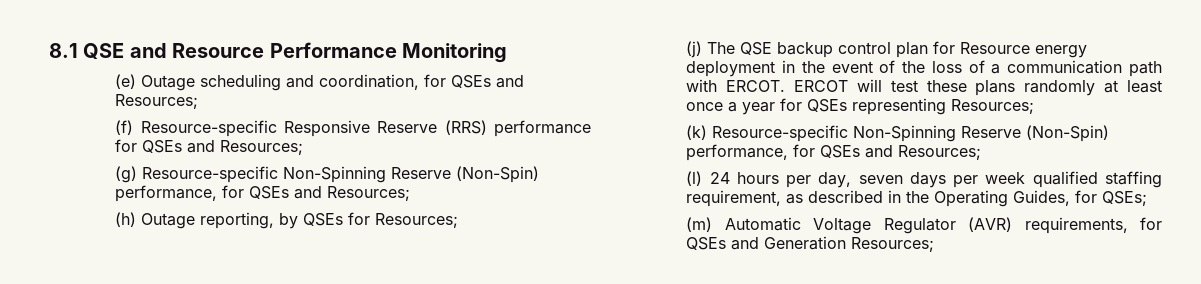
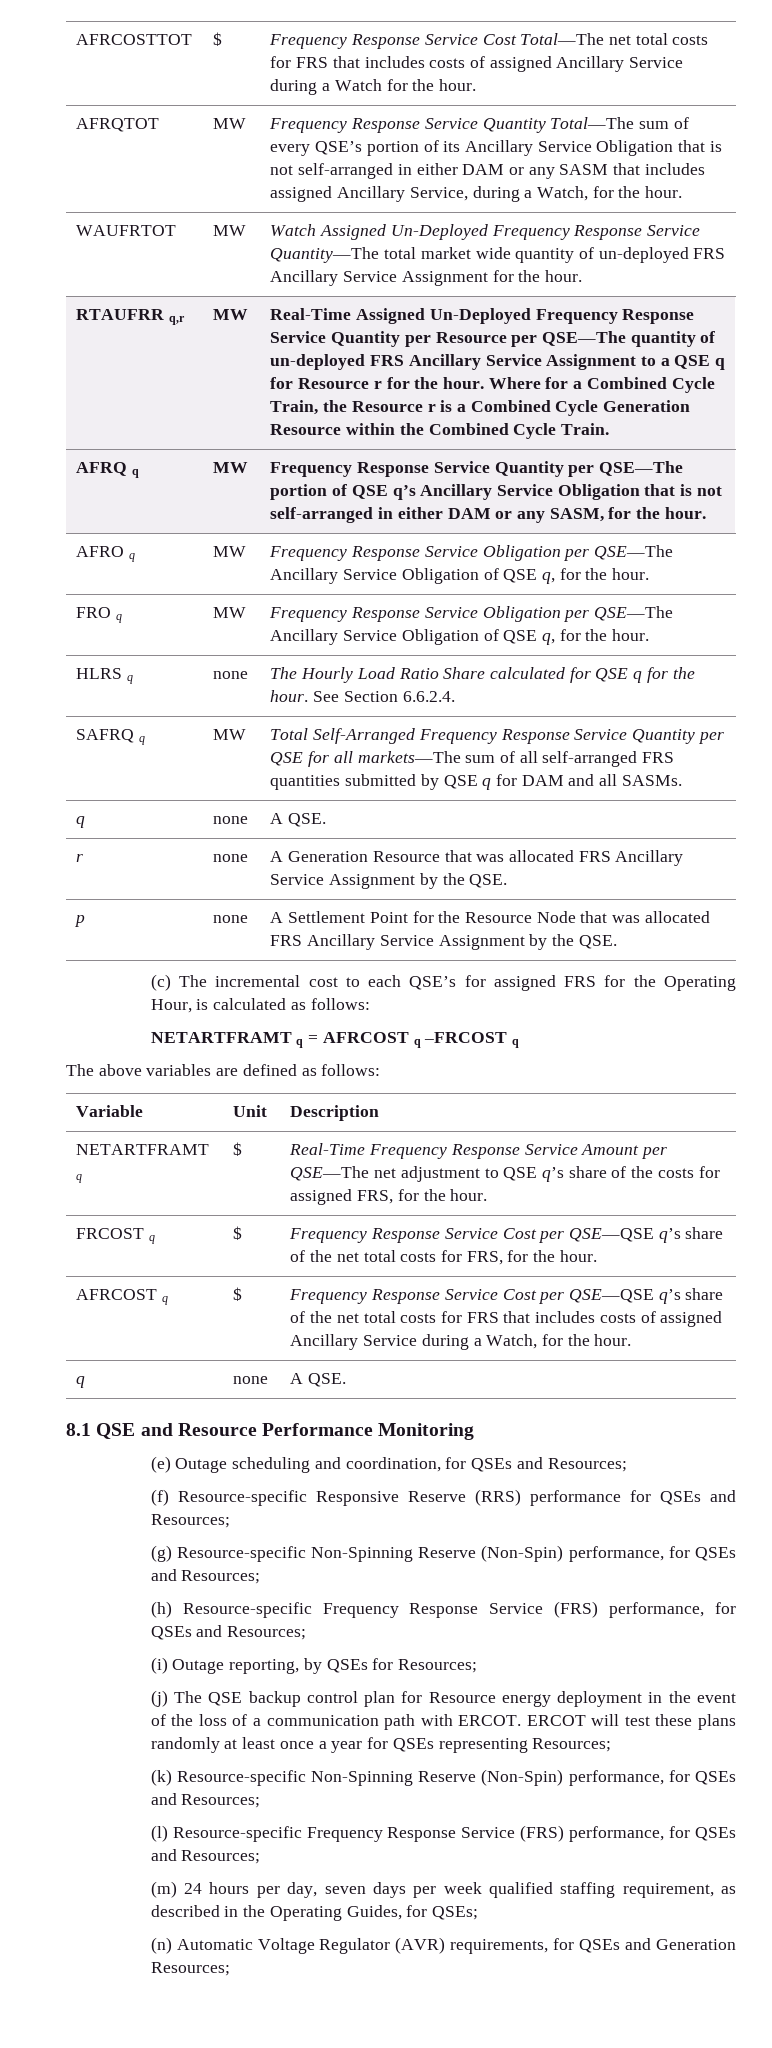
(49, 50) none -> [76,34,193,45] [213,32,223,46] [269,33,709,49] [270,56,684,72] [270,79,477,95] [76,118,160,132] [213,118,247,129] [269,117,689,133] [270,140,722,156] [270,163,705,179] [270,186,683,202] [76,225,177,236] [213,225,247,236] [270,224,701,240] [270,247,726,263] [270,270,583,286] [76,309,186,325] [213,309,249,320] [270,308,695,324] [270,331,716,347] [270,354,726,370] [270,377,715,393] [270,400,691,416] [270,423,610,439] [76,462,140,478] [213,462,249,473] [270,461,684,477] [270,484,722,500] [270,507,706,523] [76,546,136,562] [213,546,247,557] [269,545,674,561] [270,568,650,584] [76,607,123,623] [213,607,247,618] [269,606,674,622] [270,629,650,645] [76,668,134,684] [213,671,249,679] [270,667,695,683] [270,690,455,702] [76,729,146,745] [213,729,247,740] [270,728,724,744] [270,751,675,767] [270,774,682,790] [76,816,86,828] [213,816,249,824] [270,813,327,827] [76,854,84,862] [213,854,249,862] [270,850,684,866] [270,873,508,889] [74,915,86,927] [213,915,249,923] [270,911,710,923] [270,934,617,950] [150,974,736,991] [150,998,370,1013] [150,1032,520,1048] [66,1064,381,1076] [76,1105,144,1117] [233,1105,268,1117] [290,1105,380,1121] [76,1144,210,1155] [76,1174,83,1183] [233,1142,243,1156] [289,1143,668,1159] [290,1166,720,1182] [290,1189,488,1205] [76,1228,156,1244] [233,1226,243,1240] [289,1227,724,1243] [290,1250,597,1265] [76,1289,169,1305] [233,1287,243,1301] [289,1288,724,1304] [290,1311,723,1327] [290,1334,632,1350] [76,1376,86,1388] [233,1376,269,1384] [290,1373,347,1387] AFRCOSTTOT | $ | Frequency Response Service Cost Total—The net total costs for FRS that includes costs of assigned Ancillary Service during a Watch for the hour. // AFRQTOT | MW | Frequency Response Service Quantity Total—The sum of every QSE’s portion of its Ancillary Service Obligation that is not self-arranged in either DAM or any SASM that includes assigned Ancillary Service, during a Watch, for the hour. // WAUFRTOT | MW | Watch Assigned Un-Deployed Frequency Response Service Quantity—The total market wide quantity of un-deployed FRS Ancillary Service Assignment for the hour. // RTAUFRR q,r | MW | Real-Time Assigned Un-Deployed Frequency Response Service Quantity per Resource per QSE—The quantity of un-deployed FRS Ancillary Service Assignment to a QSE q for Resource r for the hour. Where for a Combined Cycle Train, the Resource r is a Combined Cycle Generation Resource within the Combined Cycle Train. // AFRQ q | MW | Frequency Response Service Quantity per QSE—The portion of QSE q’s Ancillary Service Obligation that is not self-arranged in either DAM or any SASM, for the hour. // AFRO q | MW | Frequency Response Service Obligation per QSE—The Ancillary Service Obligation of QSE q, for the hour. // FRO q | MW | Frequency Response Service Obligation per QSE—The Ancillary Service Obligation of QSE q, for the hour. // HLRS q | none | The Hourly Load Ratio Share calculated for QSE q for the hour. See Section 6.6.2.4. // SAFRQ q | MW | Total Self-Arranged Frequency Response Service Quantity per QSE for all markets—The sum of all self-arranged FRS quantities submitted by QSE q for DAM and all SASMs. // q | none | A QSE. // r | none | A Generation Resource that was allocated FRS Ancillary Service Assignment by the QSE. // p | none | A Settlement Point for the Resource Node that was allocated FRS Ancillary Service Assignment by the QSE. // (c) The incremental cost to each QSE’s for assigned FRS for the Operating Hour, is calculated as follows: // NETARTFRAMT q = AFRCOST q –FRCOST q // The above variables are defined as follows: // Variable | Unit | Description // NETARTFRAMT q | $ | Real-Time Frequency Response Service Amount per QSE—The net adjustment to QSE q’s share of the costs for assigned FRS, for the hour. // FRCOST q | $ | Frequency Response Service Cost per QSE—QSE q’s share of the net total costs for FRS, for the hour. // AFRCOST q | $ | Frequency Response Service Cost per QSE—QSE q’s share of the net total costs for FRS that includes costs of assigned Ancillary Service during a Watch, for the hour. // q | none | A QSE. //
(137, 219) none -> [182,1601,736,1618] [150,1625,307,1640] [150,1657,168,1674] Resource-specific Frequency Response Service (FRS) performance, for QSEs and Resources; // (i)
(703, 178) none -> [172,1825,737,1842] [150,1849,261,1864] [150,1881,177,1898] Resource-specific Frequency Response Service (FRS) performance, for QSEs and Resources; // (m)
[686,217,713,232] (m) -> [150,1937,172,1954] (n)

